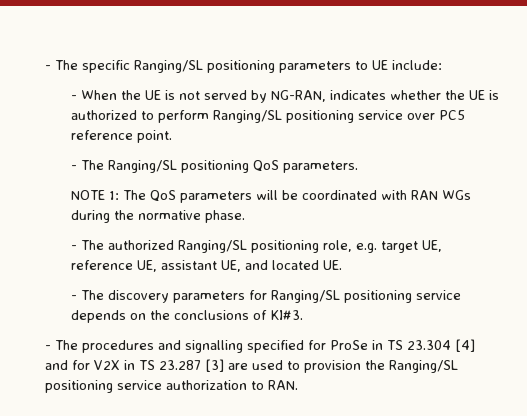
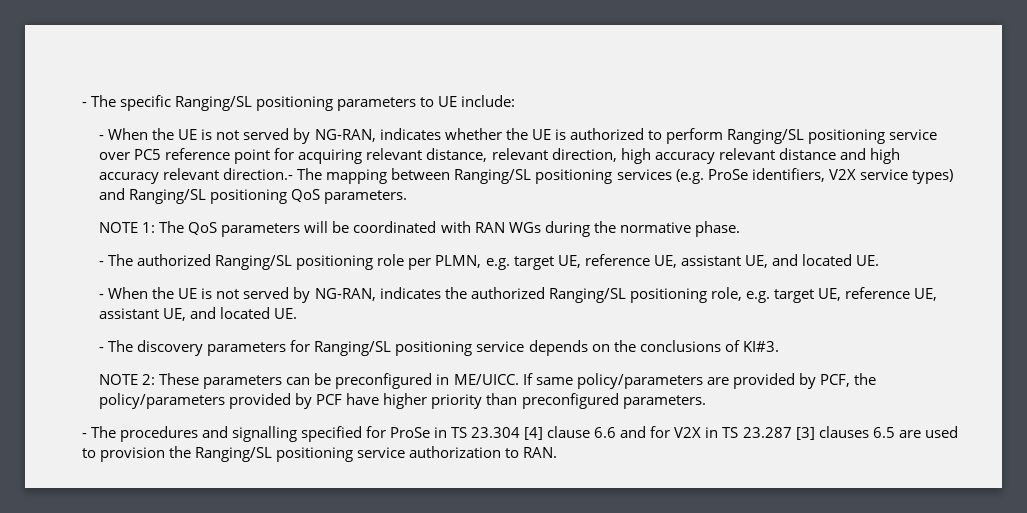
[137,130,173,143] [71,160,105,170] point. // - The -> [234,148,900,164] [99,168,953,184] [99,188,126,200] point for acquiring relevant distance, relevant direction, high accuracy relevant distance and high accuracy relevant direction.- The mapping between Ranging/SL positioning services (e.g. ProSe identifiers, V2X service types) and
(320, 246) none -> [377,254,879,270] [99,287,707,303] role per PLMN, e.g. target UE, reference UE, assistant UE, and located UE. // - When the UE is not served by NG-RAN, indicates the authorized Ranging/SL positioning
(304, 315) none -> [99,373,876,389] [99,393,706,409] // NOTE 2: These parameters can be preconfigured in ME/UICC. If same policy/parameters are provided by PCF, the policy/parameters provided by PCF have higher priority than preconfigured parameters.
(476, 345) none -> [547,426,617,438] clause 6.6
(225, 365) none -> [818,426,895,438] clauses 6.5

